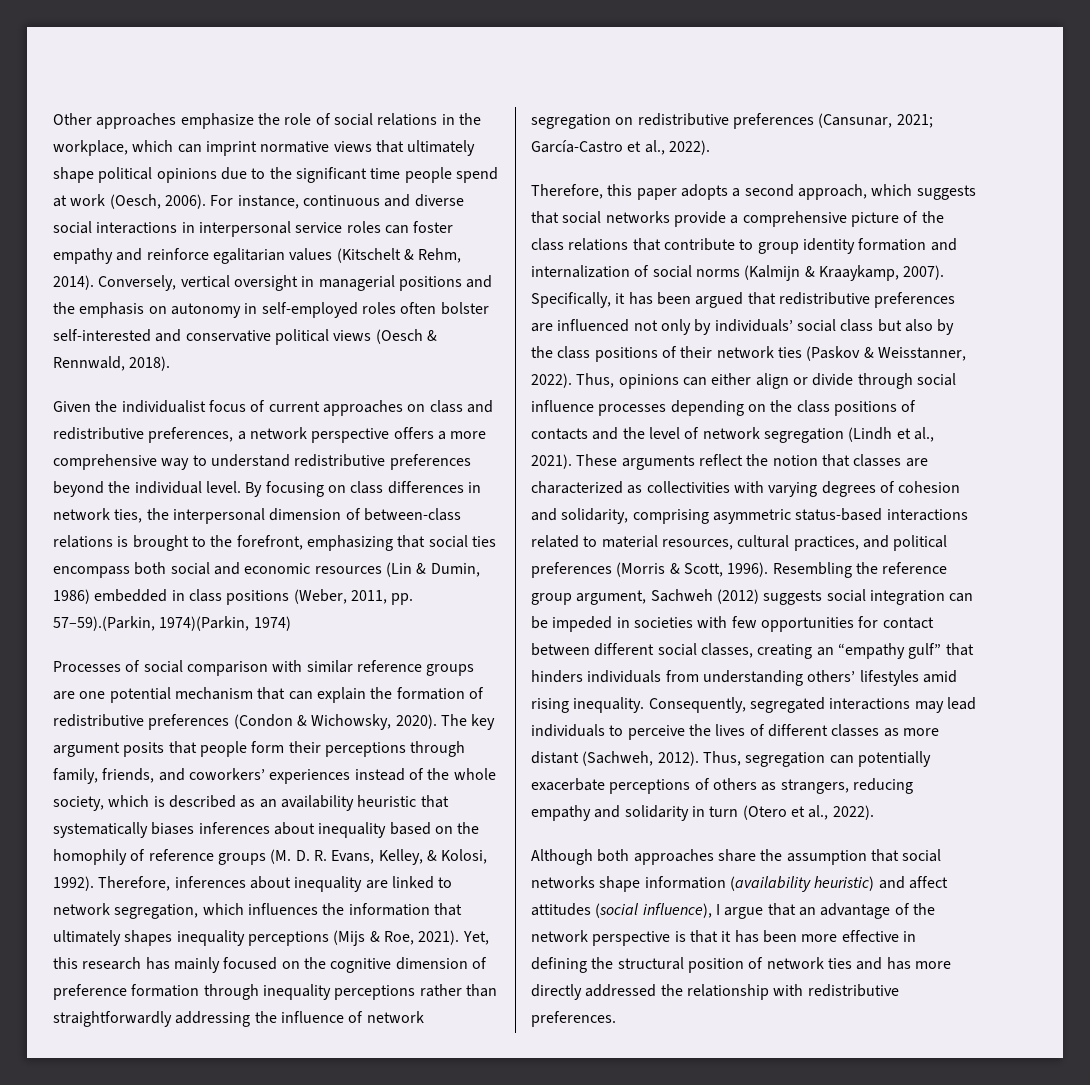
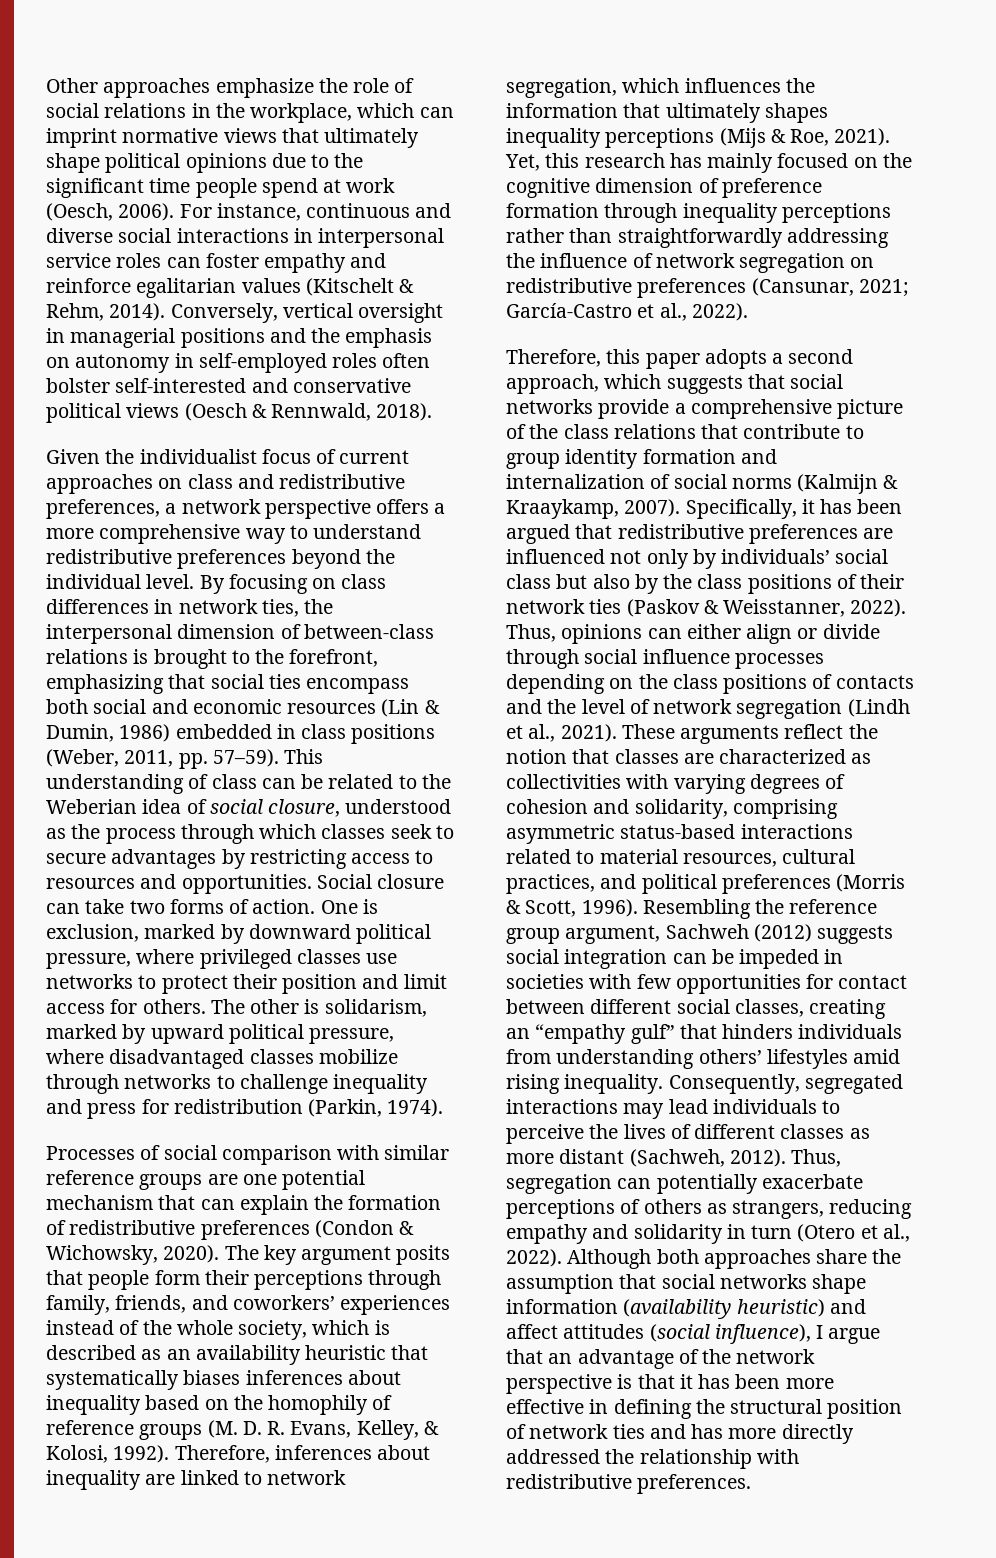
[53,616,291,631] 57–59).(Parkin, 1974)(Parkin, 1974) -> [212,749,324,767] [46,774,451,794] [46,799,452,817] [46,824,454,844] [46,849,434,869] [46,874,445,894] [46,899,378,914] [46,924,432,944] [46,949,398,969] [46,974,447,994] [46,999,427,1017] [46,1024,395,1044] [46,1049,398,1069] [46,1074,429,1094] [46,1099,444,1119] 57–59). This understanding of class can be related to the Weberian idea of social closure, understood as the process through which classes seek to secure advantages by restricting access to resources and opportunities. Social closure can take two forms of action. One is exclusion, marked by downward political pressure, where privileged classes use networks to protect their position and limit access for others. The other is solidarism, marked by upward political pressure, where disadvantaged classes mobilize through networks to challenge inequality and press for redistribution (Parkin, 1974).
(874, 812) // -> (562, 1258) none

